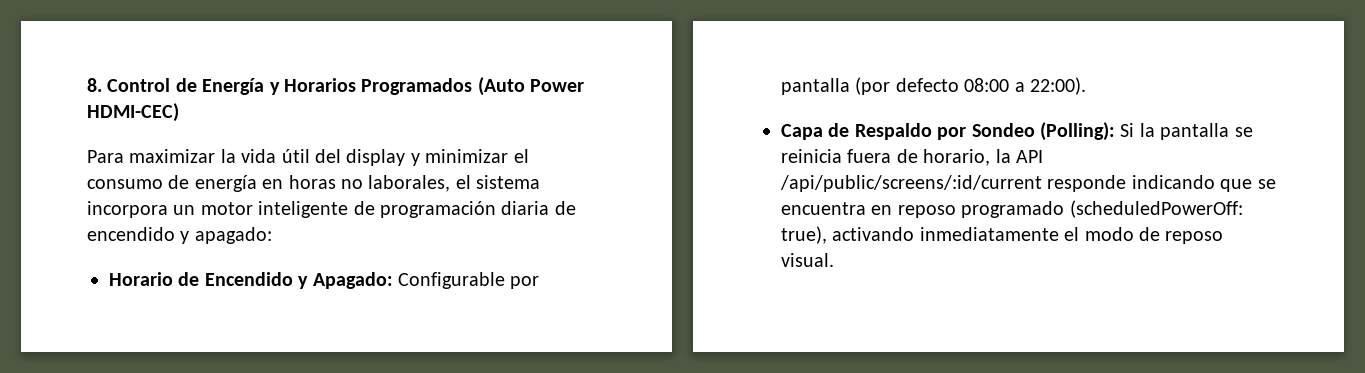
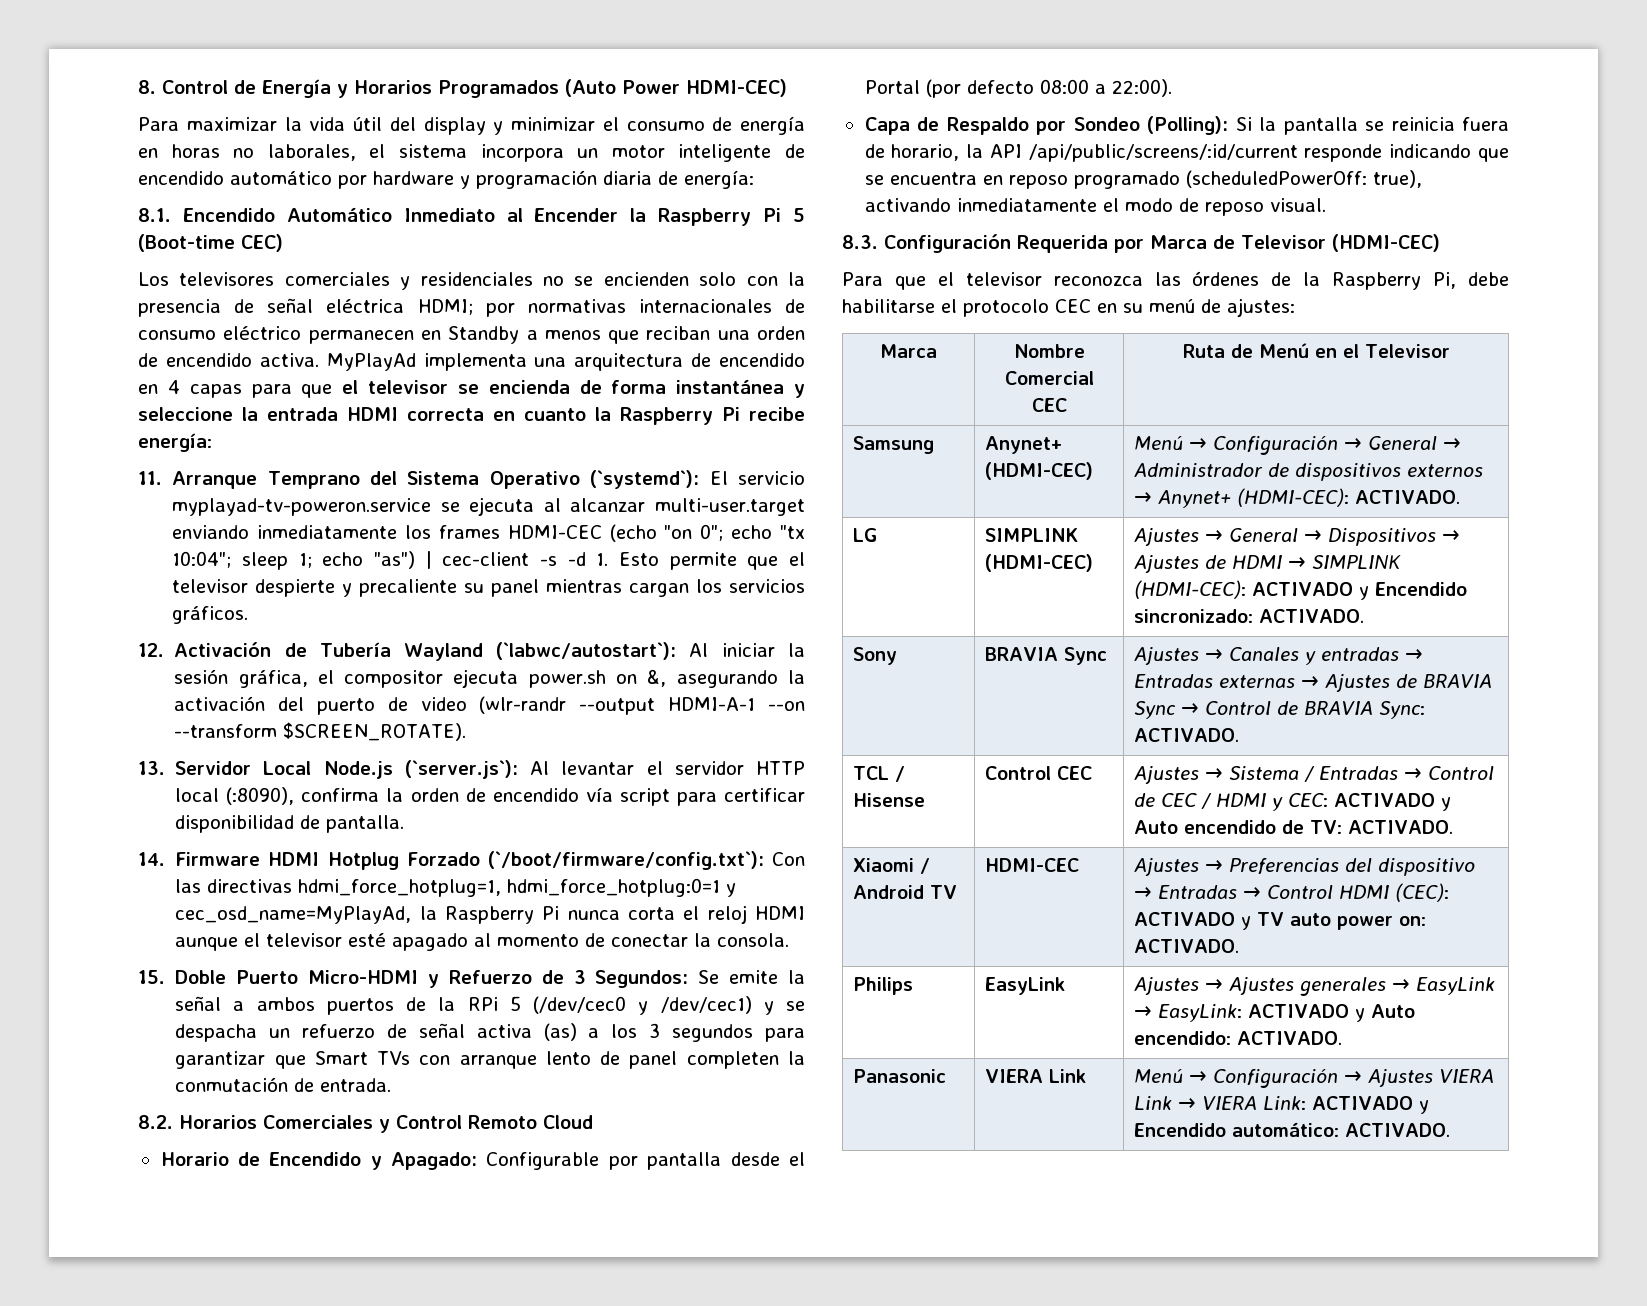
[380,201,576,218] [87,227,272,244] programación diaria de encendido y apagado: -> [138,170,754,189] [138,207,806,226] [138,234,283,252] [138,272,805,290] [138,298,805,317] [138,326,805,344] [138,353,805,371] [138,379,805,398] [138,407,805,425] [138,433,212,452] [138,470,805,489] [172,497,806,516] [172,524,805,542] [172,551,805,570] [172,579,805,597] [172,606,249,624] [138,642,806,661] [174,669,805,688] [174,696,805,715] [174,722,467,741] [138,760,805,779] [175,787,805,806] [175,815,405,833] [138,851,805,870] [175,878,737,897] [175,905,805,924] [175,933,790,951] [138,970,805,988] [175,996,805,1015] [175,1023,805,1042] [175,1051,805,1069] [175,1077,392,1092] [138,1115,593,1133] encendido automático por hardware y programación diaria de energía: // 8.1. Encendido Automático Inmediato al Encender la Raspberry Pi 5 (Boot-time CEC) // Los televisores comerciales y residenciales no se encienden solo con la presencia de señal eléctrica HDMI; por normativas internacionales de consumo eléctrico permanecen en Standby a menos que reciban una orden de encendido activa. MyPlayAd implementa una arquitectura de encendido en 4 capas para que el televisor se encienda de forma instantánea y seleccione la entrada HDMI correcta en cuanto la Raspberry Pi recibe energía: // 11. Arranque Temprano del Sistema Operativo (`systemd`): El servicio myplayad-tv-poweron.service se ejecuta al alcanzar multi-user.target enviando inmediatamente los frames HDMI-CEC (echo "on 0"; echo "tx 10:04"; sleep 1; echo "as") | cec-client -s -d 1. Esto permite que el televisor despierte y precaliente su panel mientras cargan los servicios gráficos. // 12. Activación de Tubería Wayland (`labwc/autostart`): Al iniciar la sesión gráfica, el compositor ejecuta power.sh on &, asegurando la activación del puerto de video (wlr-randr --output HDMI-A-1 --on --transform $SCREEN_ROTATE). // 13. Servidor Local Node.js (`server.js`): Al levantar el servidor HTTP local (:8090), confirma la orden de encendido vía script para certificar disponibilidad de pantalla. // 14. Firmware HDMI Hotplug Forzado (`/boot/firmware/config.txt`): Con las directivas hdmi_force_hotplug=1, hdmi_force_hotplug:0=1 y cec_osd_name=MyPlayAd, la Raspberry Pi nunca corta el reloj HDMI aunque el televisor esté apagado al momento de conectar la consola. // 15. Doble Puerto Micro-HDMI y Refuerzo de 3 Segundos: Se emite la señal a ambos puertos de la RPi 5 (/dev/cec0 y /dev/cec1) y se despacha un refuerzo de señal activa (as) a los 3 segundos para garantizar que Smart TVs con arranque lento de panel completen la conmutación de entrada. // 8.2. Horarios Comerciales y Control Remoto Cloud
(850, 86) none -> [730,1152,805,1166] [864,80,920,94] desde el Portal
(834, 260) none -> [842,234,1440,253] [842,271,1509,290] [842,298,1295,317] [880,344,937,358] [1013,344,1085,358] [1004,371,1094,385] [1031,398,1067,412] [1182,343,1450,358] [853,436,935,454] [985,436,1063,454] [985,462,1094,480] [1134,436,1462,455] [1134,463,1484,481] [1134,488,1461,508] [853,528,878,542] [985,528,1079,542] [985,554,1094,572] [1134,528,1461,546] [1134,555,1402,573] [1134,580,1468,600] [1134,609,1365,623] [853,647,898,665] [985,647,1108,665] [1134,647,1424,665] [1134,674,1493,692] [1134,701,1426,719] [1134,728,1240,742] [853,766,906,782] [853,793,926,807] [985,766,1093,780] [1134,766,1495,784] [1134,793,1452,811] [1134,820,1454,834] [853,858,931,874] [853,885,958,899] [985,858,1080,872] [1134,858,1476,876] [1134,883,1450,902] [1134,912,1427,930] [1134,939,1240,953] [853,977,914,995] [985,977,1066,995] [1134,977,1496,996] [1134,1004,1416,1022] [1134,1031,1343,1045] [853,1069,947,1083] [985,1069,1087,1083] [1134,1069,1495,1088] [1134,1096,1430,1114] [1134,1122,1451,1137] // 8.3. Configuración Requerida por Marca de Televisor (HDMI-CEC) // Para que el televisor reconozca las órdenes de la Raspberry Pi, debe habilitarse el protocolo CEC en su menú de ajustes: // Marca | Nombre Comercial CEC | Ruta de Menú en el Televisor // Samsung | Anynet+ (HDMI-CEC) | Menú → Configuración → General → Administrador de dispositivos externos → Anynet+ (HDMI-CEC): ACTIVADO. // LG | SIMPLINK (HDMI-CEC) | Ajustes → General → Dispositivos → Ajustes de HDMI → SIMPLINK (HDMI-CEC): ACTIVADO y Encendido sincronizado: ACTIVADO. // Sony | BRAVIA Sync | Ajustes → Canales y entradas → Entradas externas → Ajustes de BRAVIA Sync → Control de BRAVIA Sync: ACTIVADO. // TCL / Hisense | Control CEC | Ajustes → Sistema / Entradas → Control de CEC / HDMI y CEC: ACTIVADO y Auto encendido de TV: ACTIVADO. // Xiaomi / Android TV | HDMI-CEC | Ajustes → Preferencias del dispositivo → Entradas → Control HDMI (CEC): ACTIVADO y TV auto power on: ACTIVADO. // Philips | EasyLink | Ajustes → Ajustes generales → EasyLink → EasyLink: ACTIVADO y Auto encendido: ACTIVADO. // Panasonic | VIERA Link | Menú → Configuración → Ajustes VIERA Link → VIERA Link: ACTIVADO y Encendido automático: ACTIVADO.

